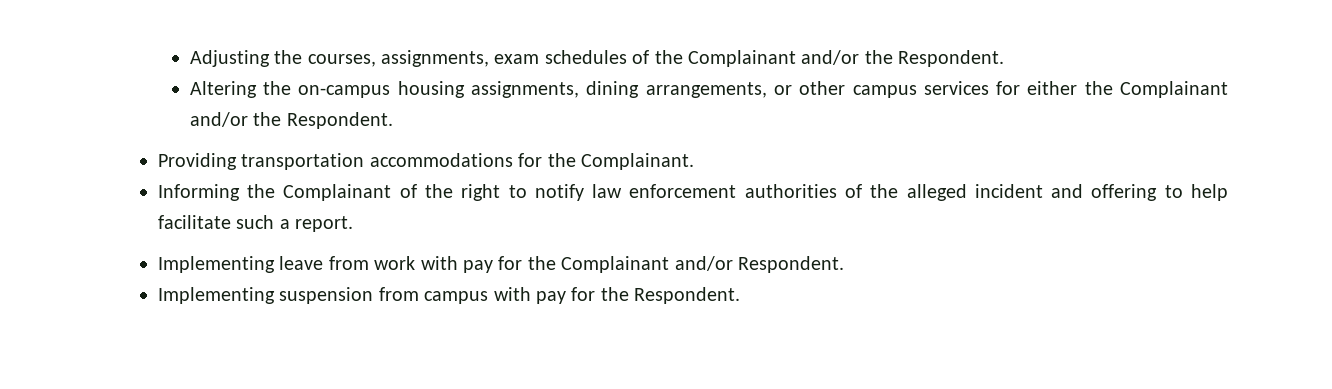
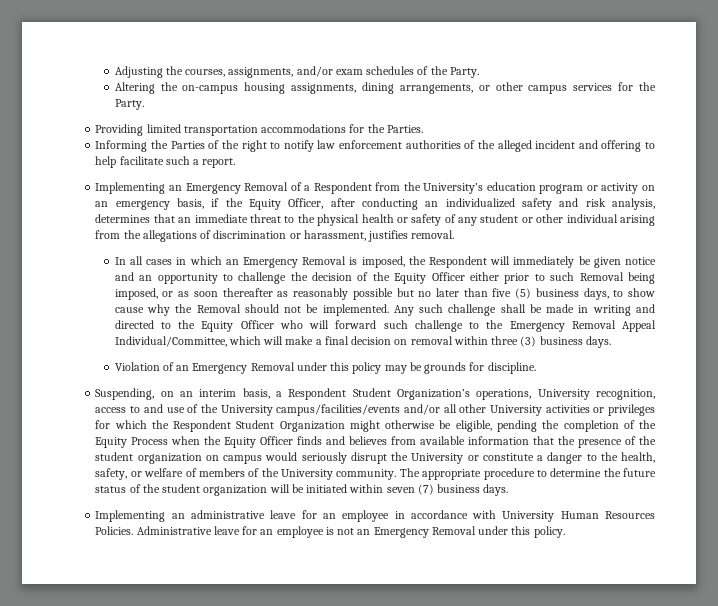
(490, 58) none -> [296,66,333,77] and/or
[688,50,1005,67] Complainant and/or the Respondent. -> [449,67,479,78] Party.
[1027,81,1228,98] [189,112,393,129] either the Complainant and/or the Respondent. -> [639,82,656,91] [114,99,144,110] the Party.
(237, 161) none -> [146,124,181,133] limited
[580,153,694,170] Complainant. -> [386,125,423,133] Parties.
[283,184,392,201] Complainant -> [170,141,205,149] Parties
[279,256,844,273] [157,287,741,304] leave from work with pay for the Complainant and/or Respondent. // Implementing suspension from campus with pay for the Respondent. -> [169,182,656,194] [95,198,655,210] [95,214,655,226] [95,230,455,242] [114,256,656,268] [114,272,655,284] [114,288,655,300] [114,304,655,316] [114,320,656,332] [114,336,611,348] [114,362,536,374] [95,388,656,400] [95,404,655,416] [95,420,656,432] [95,436,656,448] [95,452,655,464] [95,468,656,480] [95,484,509,496] [95,510,656,522] [95,526,565,538] an Emergency Removal of a Respondent from the University’s education program or activity on an emergency basis, if the Equity Officer, after conducting an individualized safety and risk analysis, determines that an immediate threat to the physical health or safety of any student or other individual arising from the allegations of discrimination or harassment, justifies removal. // In all cases in which an Emergency Removal is imposed, the Respondent will immediately be given notice and an opportunity to challenge the decision of the Equity Officer either prior to such Removal being imposed, or as soon thereafter as reasonably possible but no later than five (5) business days, to show cause why the Removal should not be implemented. Any such challenge shall be made in writing and directed to the Equity Officer who will forward such challenge to the Emergency Removal Appeal Individual/Committee, which will make a final decision on removal within three (3) business days. // Violation of an Emergency Removal under this policy may be grounds for discipline. // Suspending, on an interim basis, a Respondent Student Organization’s operations, University recognition, access to and use of the University campus/facilities/events and/or all other University activities or privileges for which the Respondent Student Organization might otherwise be eligible, pending the completion of the Equity Process when the Equity Officer finds and believes from available information that the presence of the student organization on campus would seriously disrupt the University or constitute a danger to the health, safety, or welfare of members of the University community. The appropriate procedure to determine the future status of the student organization will be initiated within seven (7) business days. // Implementing an administrative leave for an employee in accordance with University Human Resources Policies. Administrative leave for an employee is not an Emergency Removal under this policy.

